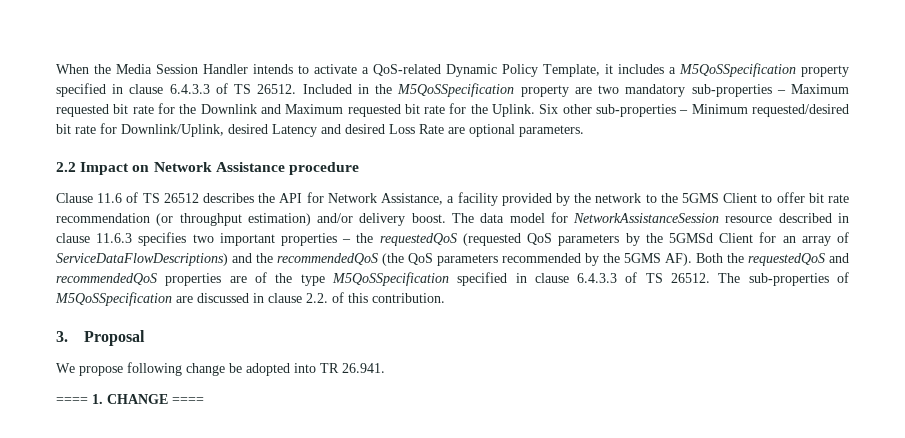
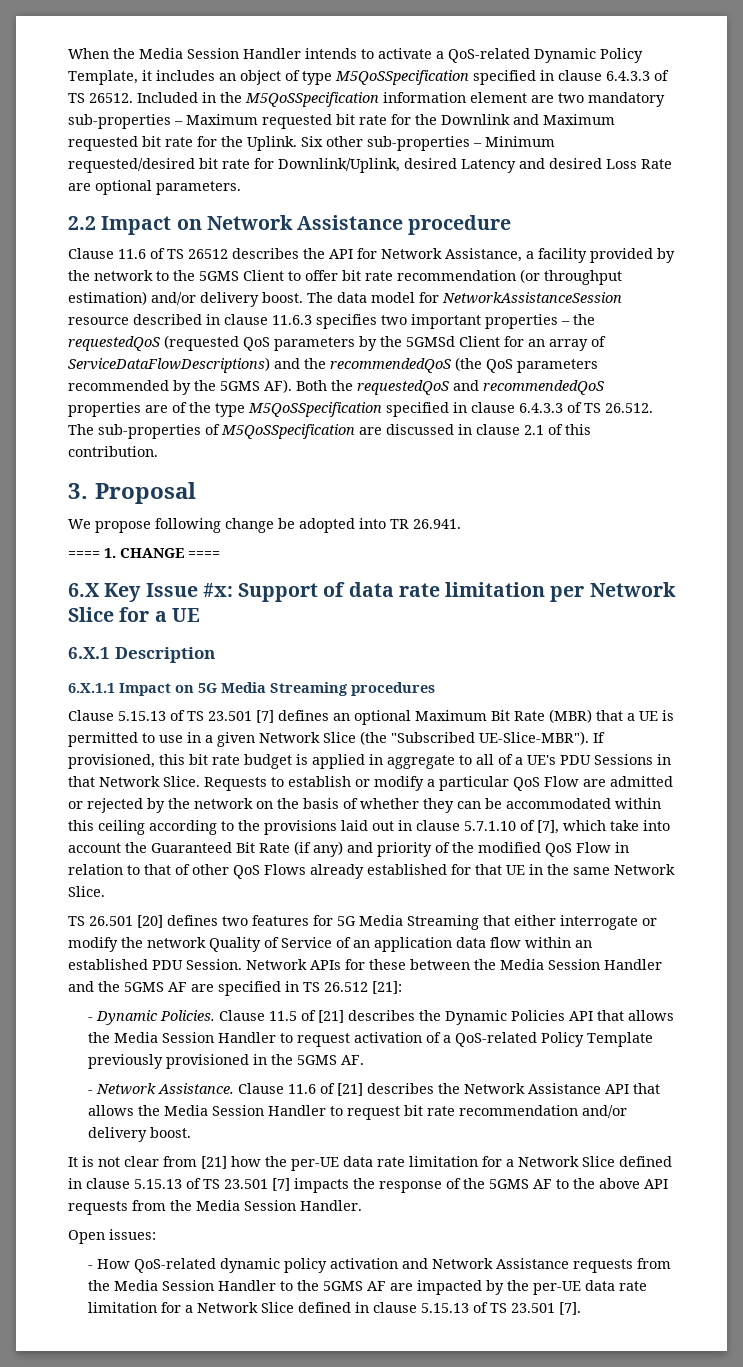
[669,63,849,77] a M5QoSSpecification property -> [219,70,469,85] an object of type M5QoSSpecification
[520,85,569,97] property -> [383,92,527,103] information element
[671,273,711,283] 26512. -> [605,403,653,413] 26.512.
[306,293,328,303] 2.2. -> [524,425,544,435] 2.1
(204, 400) none -> [68,582,676,602] [68,607,200,622] [68,647,215,663] [68,682,435,696] [68,709,674,725] [68,731,605,747] [68,754,671,769] [68,776,673,791] [68,798,661,813] [68,820,670,835] [68,841,629,857] [68,864,675,879] [68,886,105,897] [68,915,657,930] [68,937,592,952] [68,959,662,970] [68,981,402,996] [87,1010,674,1025] [87,1032,653,1047] [87,1054,364,1069] [87,1083,660,1096] [87,1105,627,1120] [87,1127,191,1142] [68,1156,672,1171] [68,1178,668,1193] [68,1200,362,1215] [68,1229,156,1244] [87,1258,671,1273] [87,1280,647,1295] [87,1302,581,1315] // 6.X Key Issue #x: Support of data rate limitation per Network Slice for a UE // 6.X.1 Description // 6.X.1.1 Impact on 5G Media Streaming procedures // Clause 5.15.13 of TS 23.501 [7] defines an optional Maximum Bit Rate (MBR) that a UE is permitted to use in a given Network Slice (the "Subscribed UE-Slice-MBR"). If provisioned, this bit rate budget is applied in aggregate to all of a UE's PDU Sessions in that Network Slice. Requests to establish or modify a particular QoS Flow are admitted or rejected by the network on the basis of whether they can be accommodated within this ceiling according to the provisions laid out in clause 5.7.1.10 of [7], which take into account the Guaranteed Bit Rate (if any) and priority of the modified QoS Flow in relation to that of other QoS Flows already established for that UE in the same Network Slice. // TS 26.501 [20] defines two features for 5G Media Streaming that either interrogate or modify the network Quality of Service of an application data flow within an established PDU Session. Network APIs for these between the Media Session Handler and the 5GMS AF are specified in TS 26.512 [21]: // - Dynamic Policies. Clause 11.5 of [21] describes the Dynamic Policies API that allows the Media Session Handler to request activation of a QoS-related Policy Template previously provisioned in the 5GMS AF. // - Network Assistance. Clause 11.6 of [21] describes the Network Assistance API that allows the Media Session Handler to request bit rate recommendation and/or delivery boost. // It is not clear from [21] how the per-UE data rate limitation for a Network Slice defined in clause 5.15.13 of TS 23.501 [7] impacts the response of the 5GMS AF to the above API requests from the Media Session Handler. // Open issues: // - How QoS-related dynamic policy activation and Network Assistance requests from the Media Session Handler to the 5GMS AF are impacted by the per-UE data rate limitation for a Network Slice defined in clause 5.15.13 of TS 23.501 [7].

